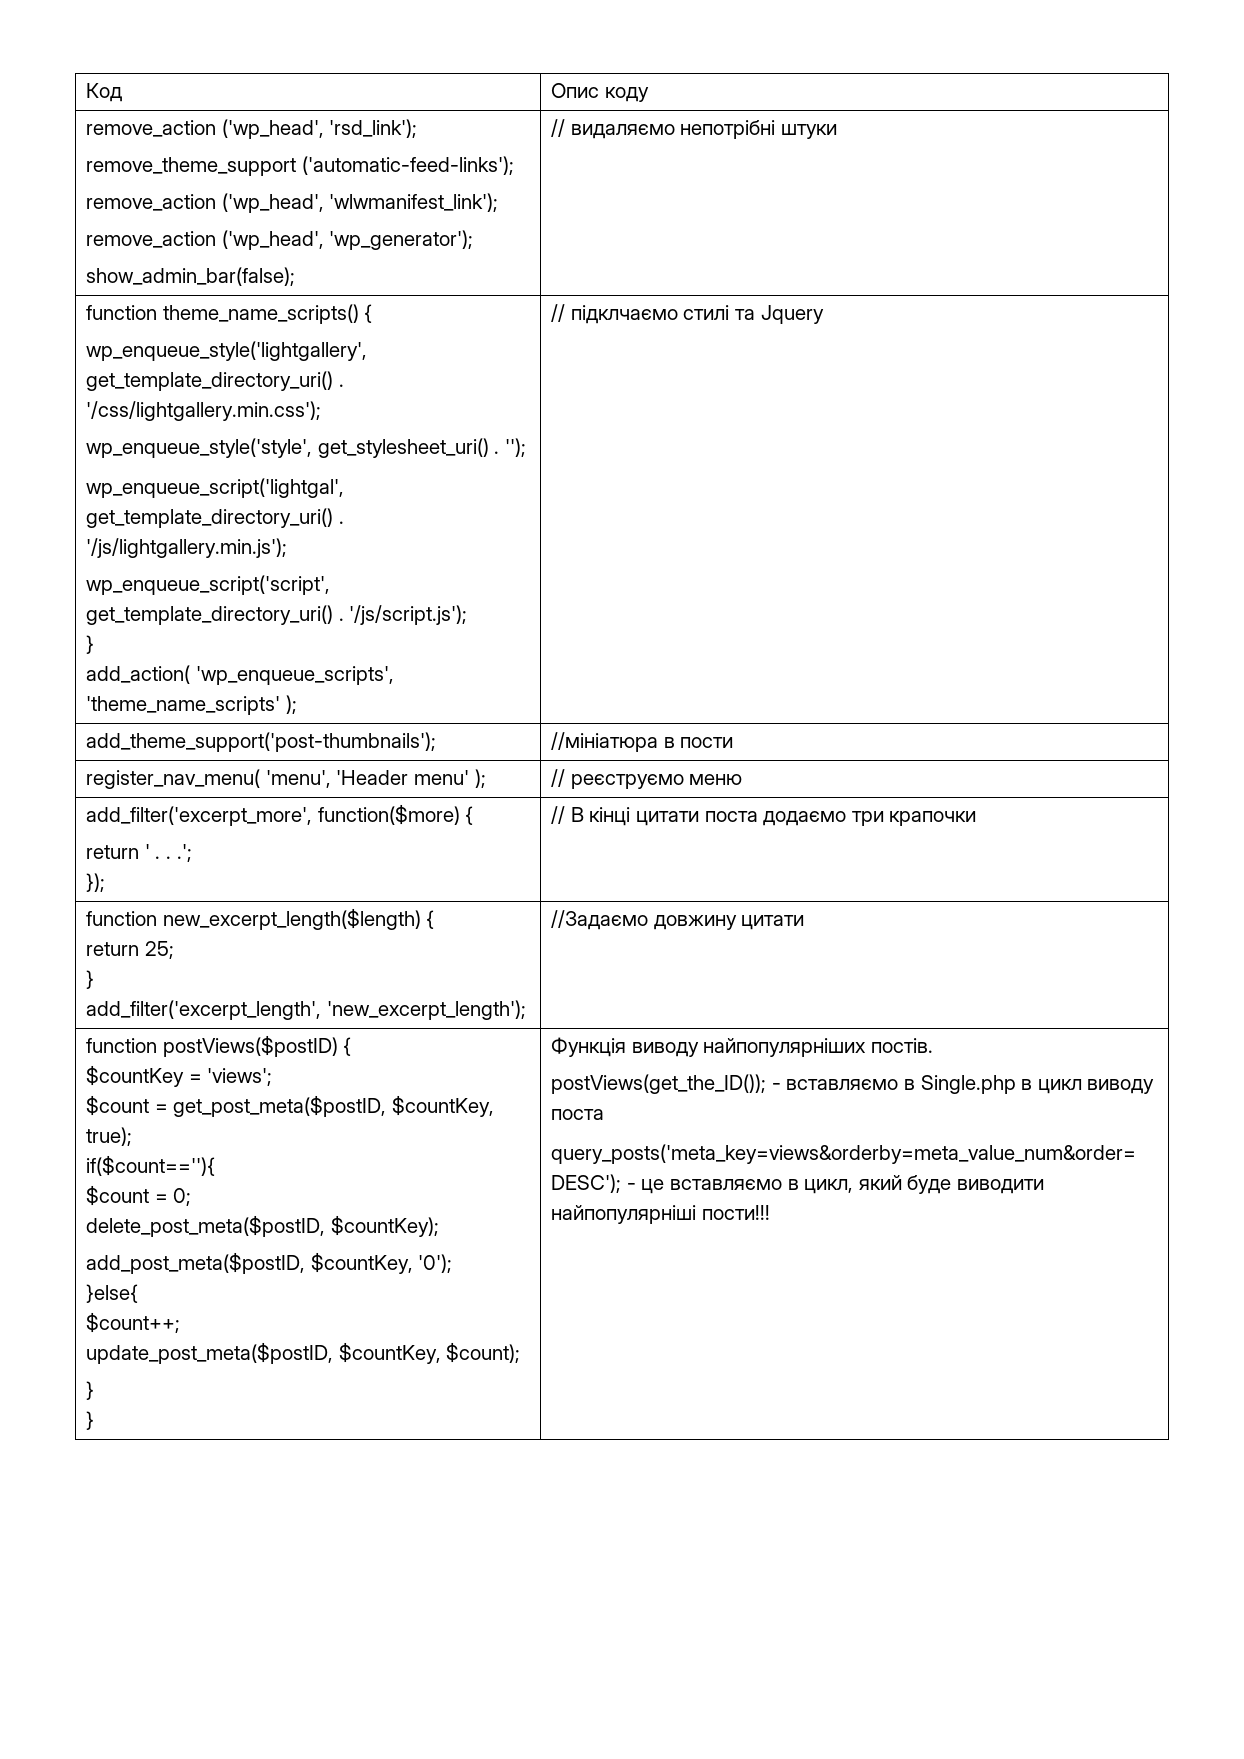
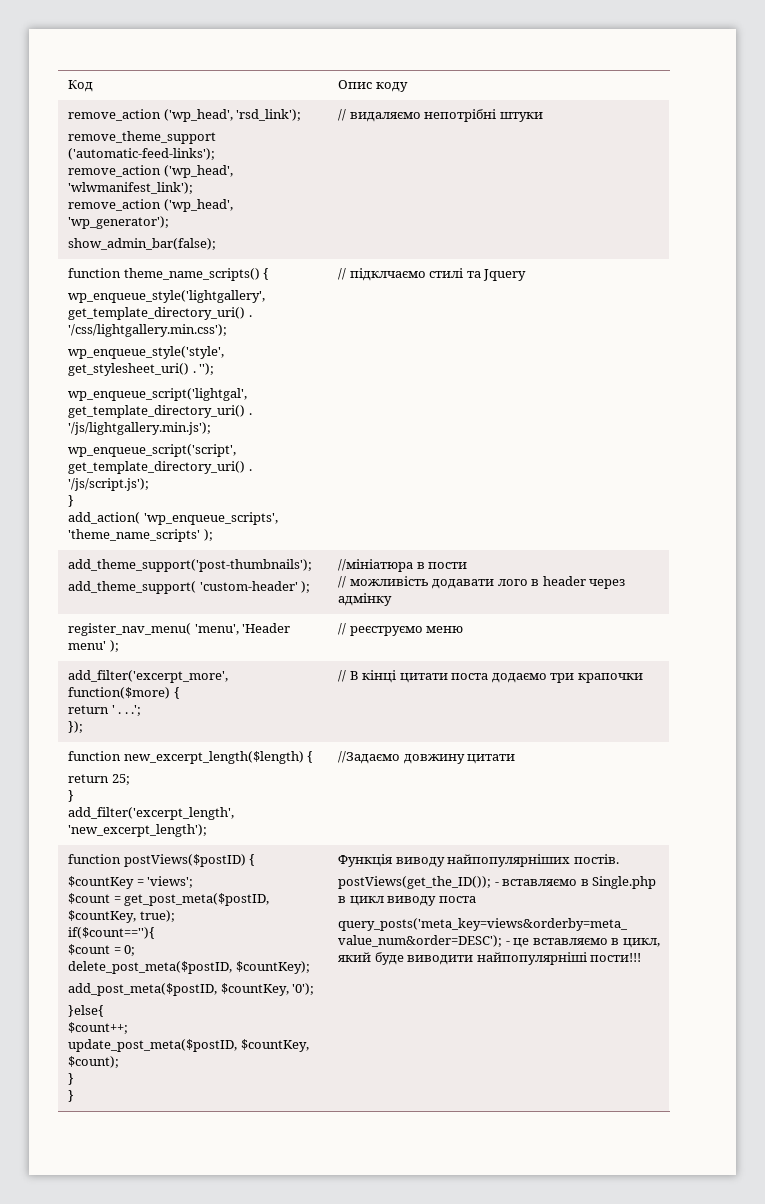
(437, 742) none -> [68,581,311,594] // add_theme_support( 'custom-header' );
(734, 742) none -> [338,576,626,589] [338,593,393,606] // // можливість додавати лого в header через адмінку

